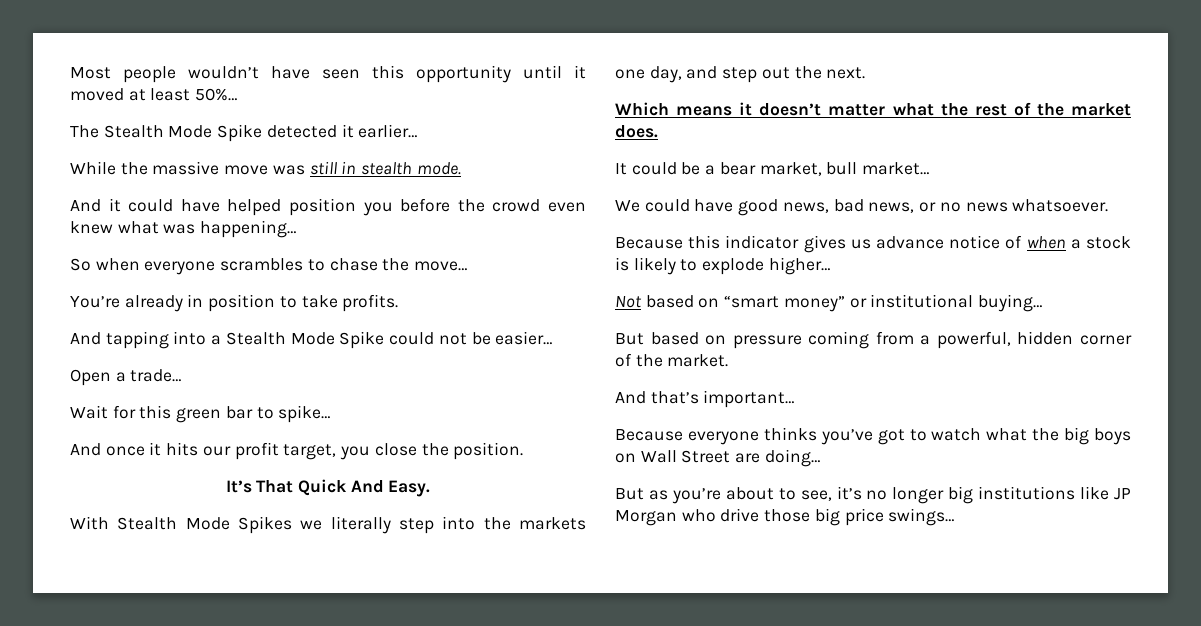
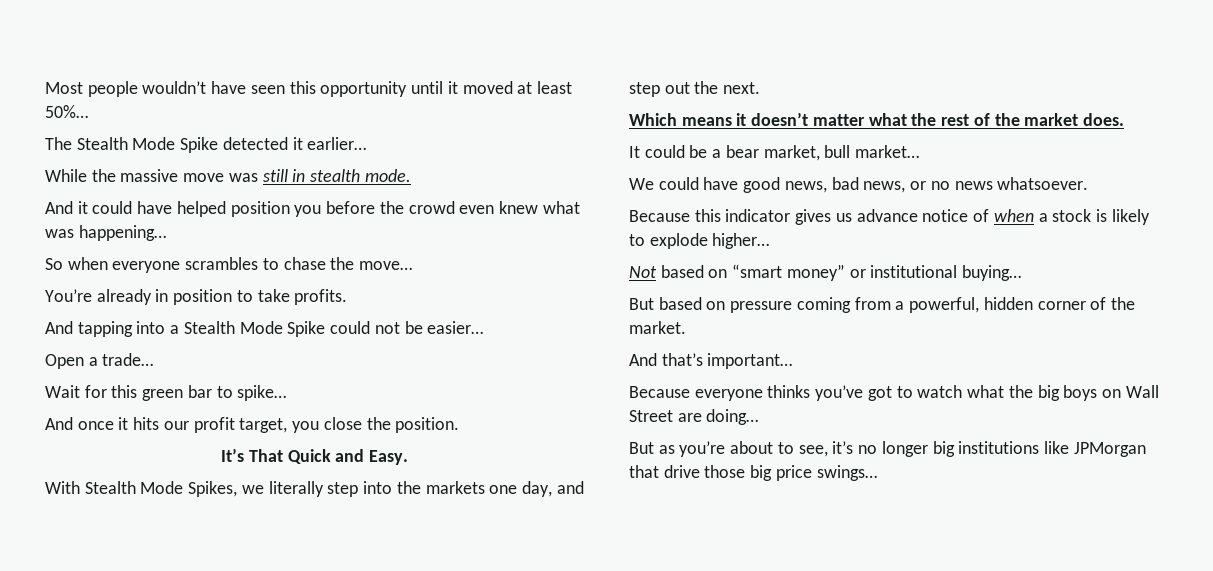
[350,480,384,493] And -> [335,449,365,462] and
[238,516,292,534] Spikes -> [188,481,238,497] Spikes,
[1114,488,1131,500] [615,509,716,526] JP Morgan who -> [1073,442,1146,457] [629,465,659,478] JPMorgan that

